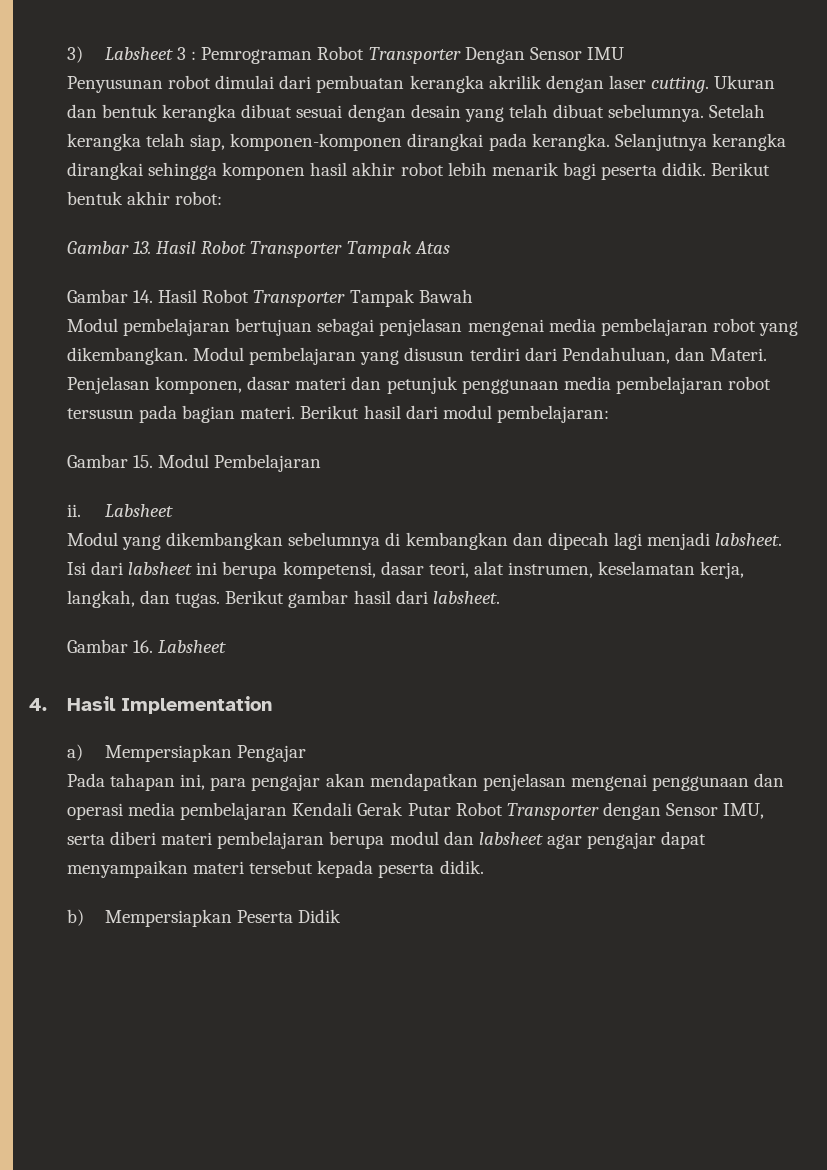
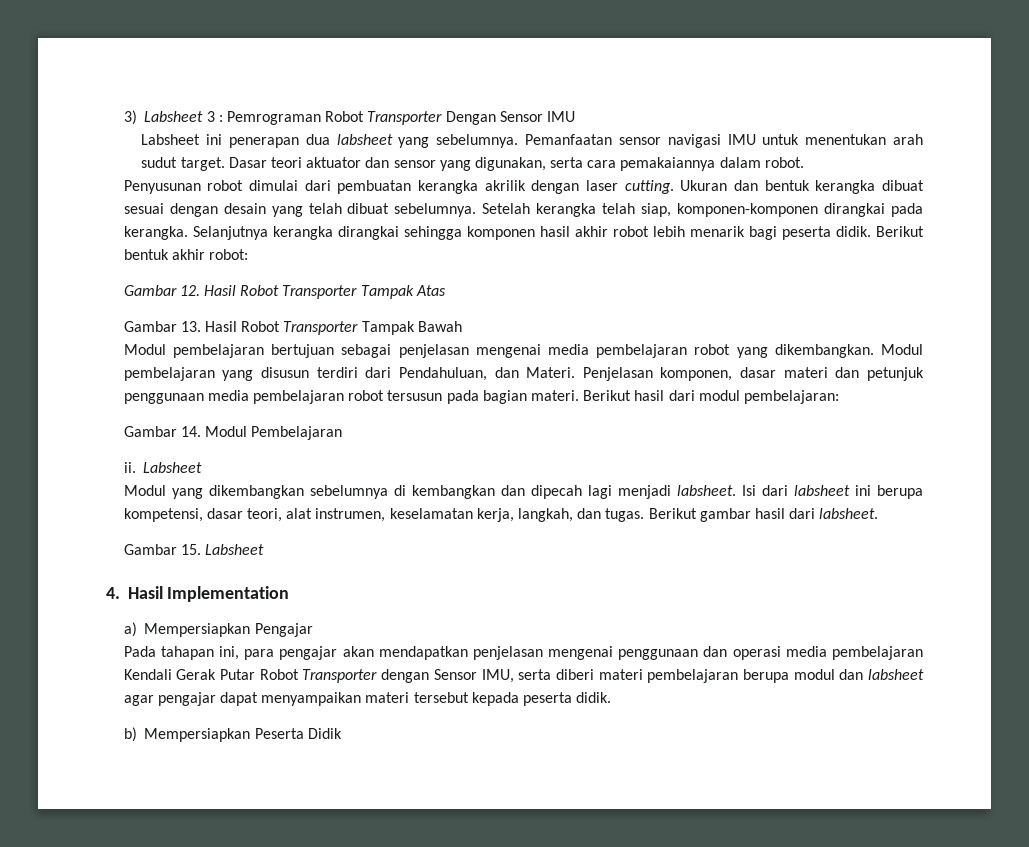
(624, 53) none -> [141,134,924,148] [141,157,804,171] // Labsheet ini penerapan dua labsheet yang sebelumnya. Pemanfaatan sensor navigasi IMU untuk menentukan arah sudut target. Dasar teori aktuator dan sensor yang digunakan, serta cara pemakaiannya dalam robot.
[133,241,152,254] 13. -> [179,285,200,296] 12.
[133,290,154,303] 14. -> [180,321,201,332] 13.
[133,455,154,468] 15. -> [180,426,201,437] 14.
[133,640,154,653] 16. -> [180,544,201,555] 15.

